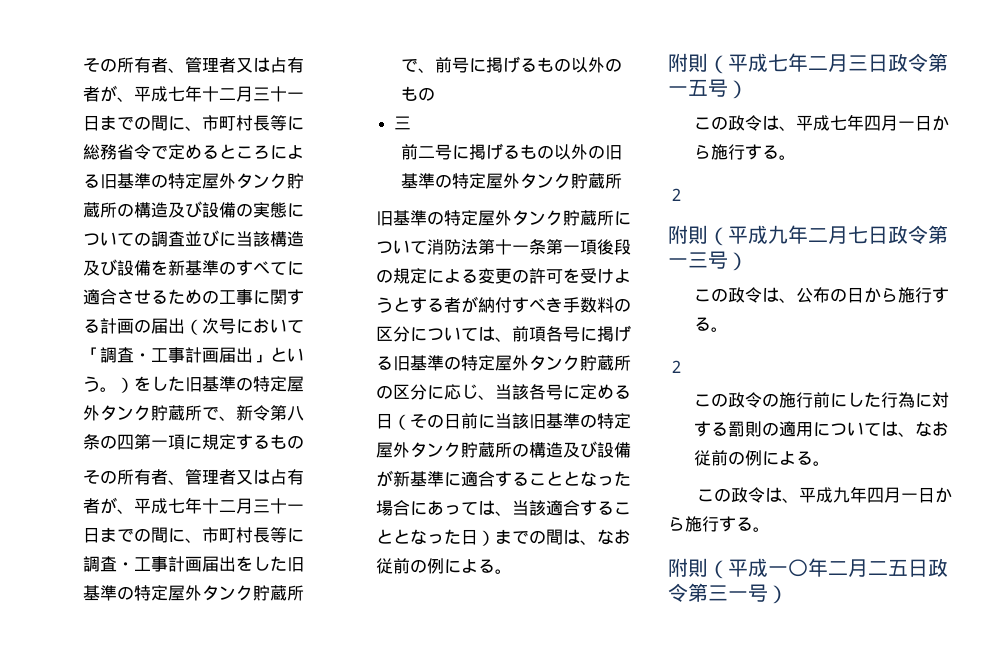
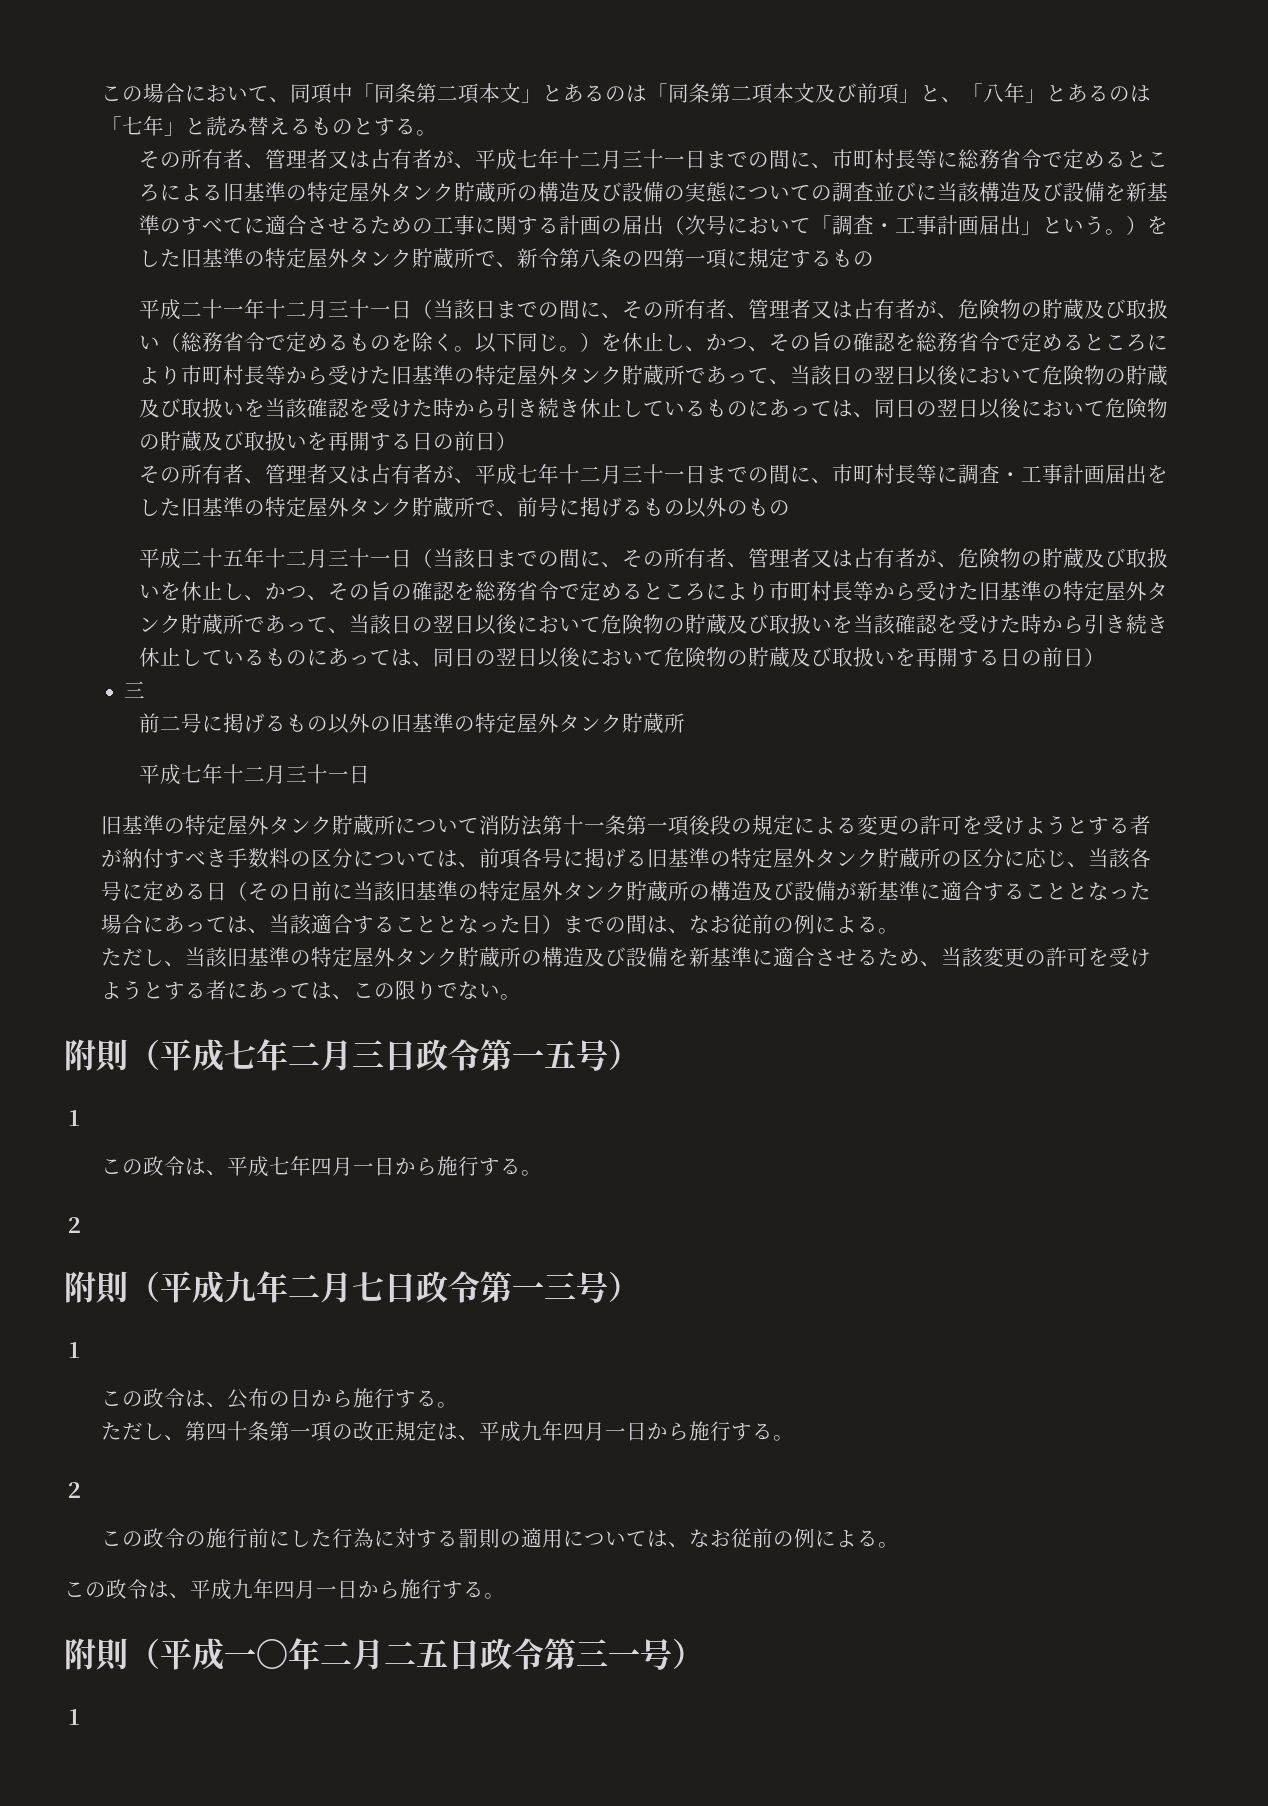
(83, 65) none -> [101,83,1152,104] [101,116,438,136] この場合において、同項中「同条第二項本文」とあるのは「同条第二項本文及び前項」と、「八年」とあるのは「七年」と読み替えるものとする。 //
(305, 442) none -> [138,299,1168,320] [138,332,1168,353] [138,365,1168,386] [138,398,1168,419] [138,431,517,452] // 平成二十一年十二月三十一日（当該日までの間に、その所有者、管理者又は占有者が、危険物の貯蔵及び取扱い（総務省令で定めるものを除く。以下同じ。）を休止し、かつ、その旨の確認を総務省令で定めるところにより市町村長等から受けた旧基準の特定屋外タンク貯蔵所であって、当該日の翌日以後において危険物の貯蔵及び取扱いを当該確認を受けた時から引き続き休止しているものにあっては、同日の翌日以後において危険物の貯蔵及び取扱いを再開する日の前日）
(436, 94) none -> [138,548,1168,569] [138,581,1168,601] [138,614,1168,635] [138,647,1105,668] // 平成二十五年十二月三十一日（当該日までの間に、その所有者、管理者又は占有者が、危険物の貯蔵及び取扱いを休止し、かつ、その旨の確認を総務省令で定めるところにより市町村長等から受けた旧基準の特定屋外タンク貯蔵所であって、当該日の翌日以後において危険物の貯蔵及び取扱いを当該確認を受けた時から引き続き休止しているものにあっては、同日の翌日以後において危険物の貯蔵及び取扱いを再開する日の前日）
(623, 181) none -> [138,764,370,785] // 平成七年十二月三十一日
(512, 571) none -> [101,946,1152,968] [101,980,522,1000] // ただし、当該旧基準の特定屋外タンク貯蔵所の構造及び設備を新基準に適合させるため、当該変更の許可を受けようとする者にあっては、この限りでない。
(748, 89) none -> [64,1110,85,1126] // １
(748, 261) none -> [64,1342,85,1358] // １
(728, 329) none -> [101,1421,795,1442] // ただし、第四十条第一項の改正規定は、平成九年四月一日から施行する。
(788, 594) none -> [64,1709,85,1725] // １

